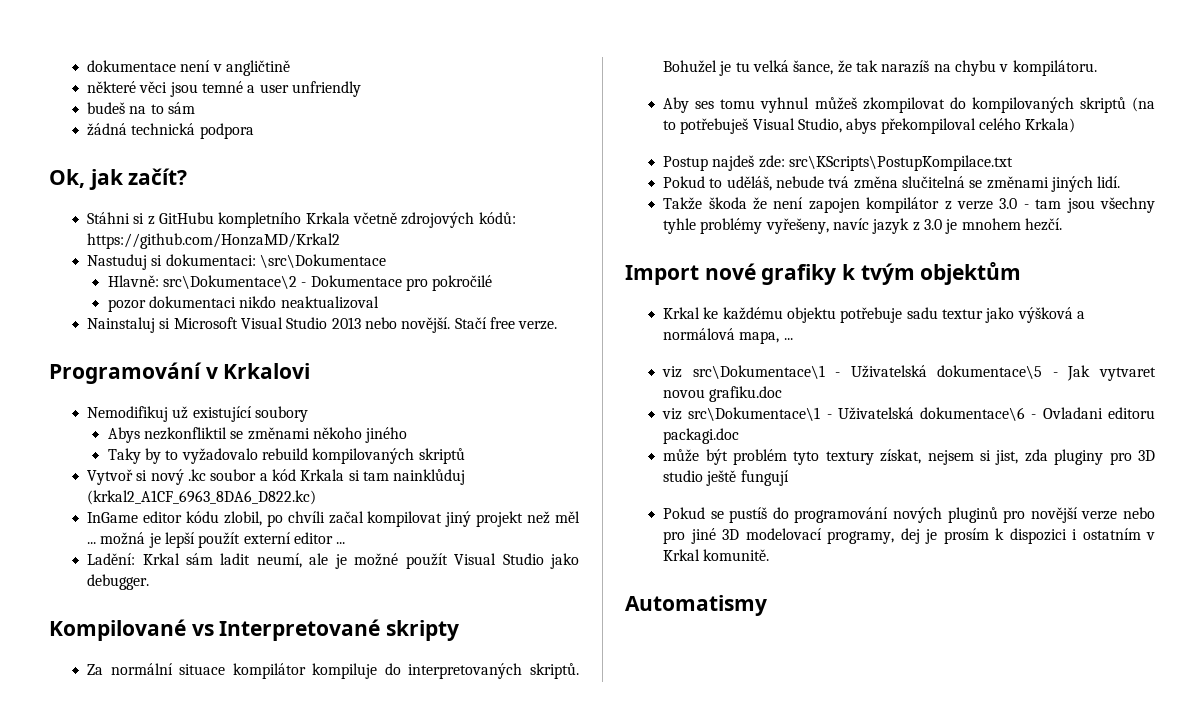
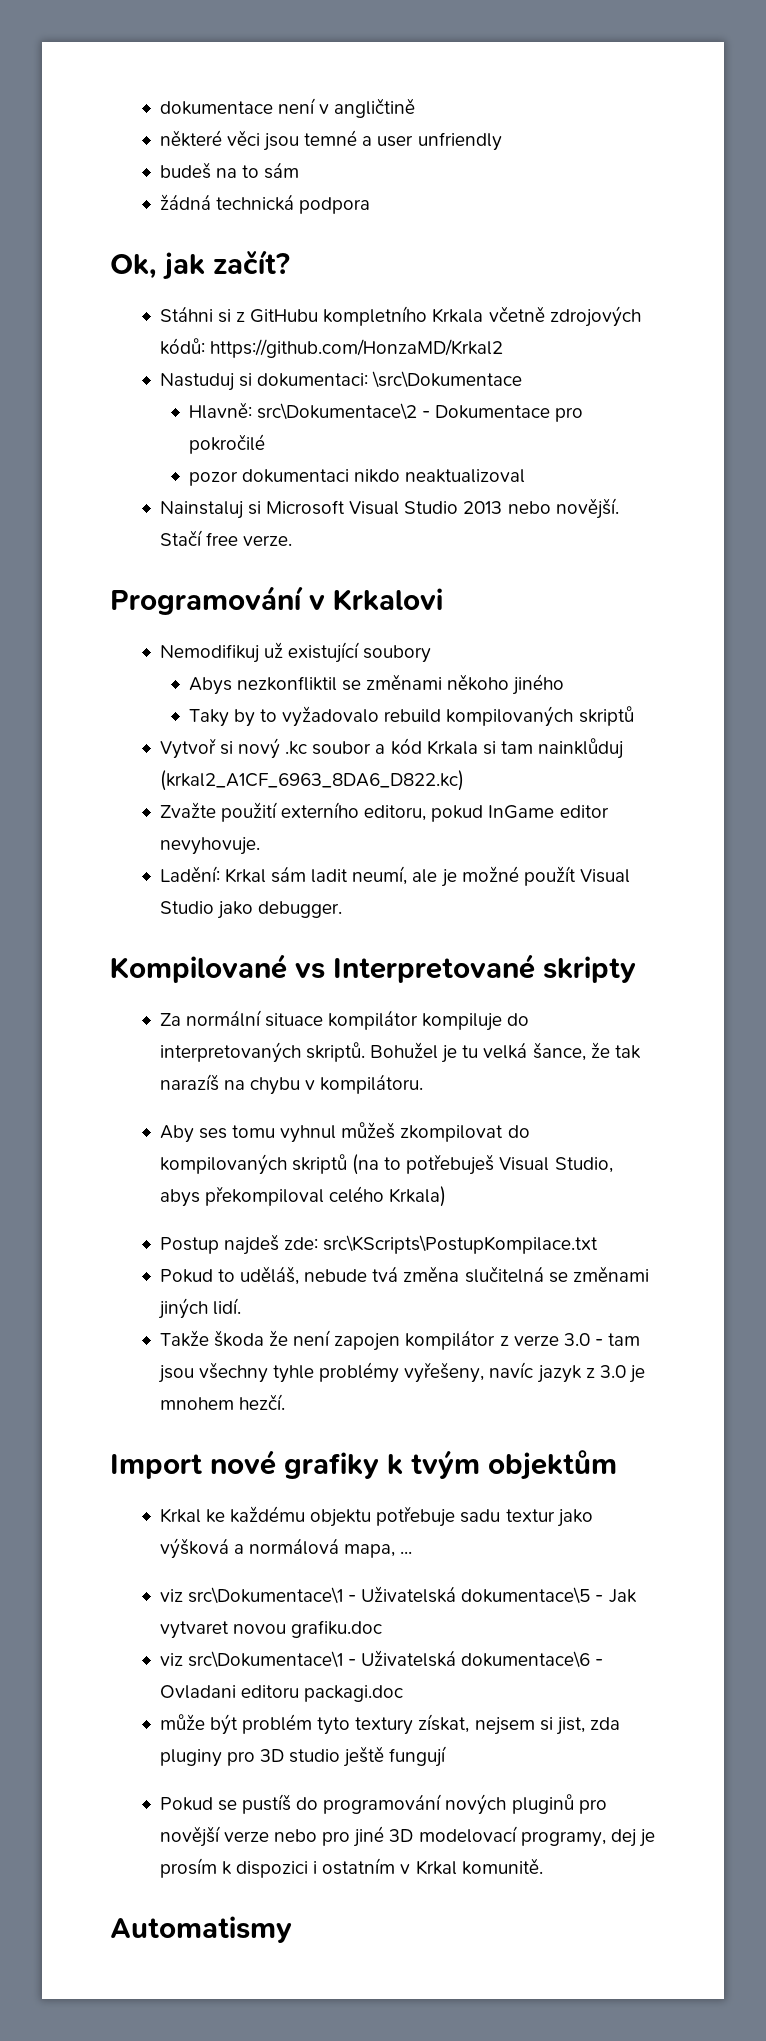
[87,511,580,527] [87,532,346,548] InGame editor kódu zlobil, po chvíli začal kompilovat jiný projekt než měl ... možná je lepší použít externí editor ... -> [159,802,609,822] [159,837,260,855] Zvažte použití externího editoru, pokud InGame editor nevyhovuje.

